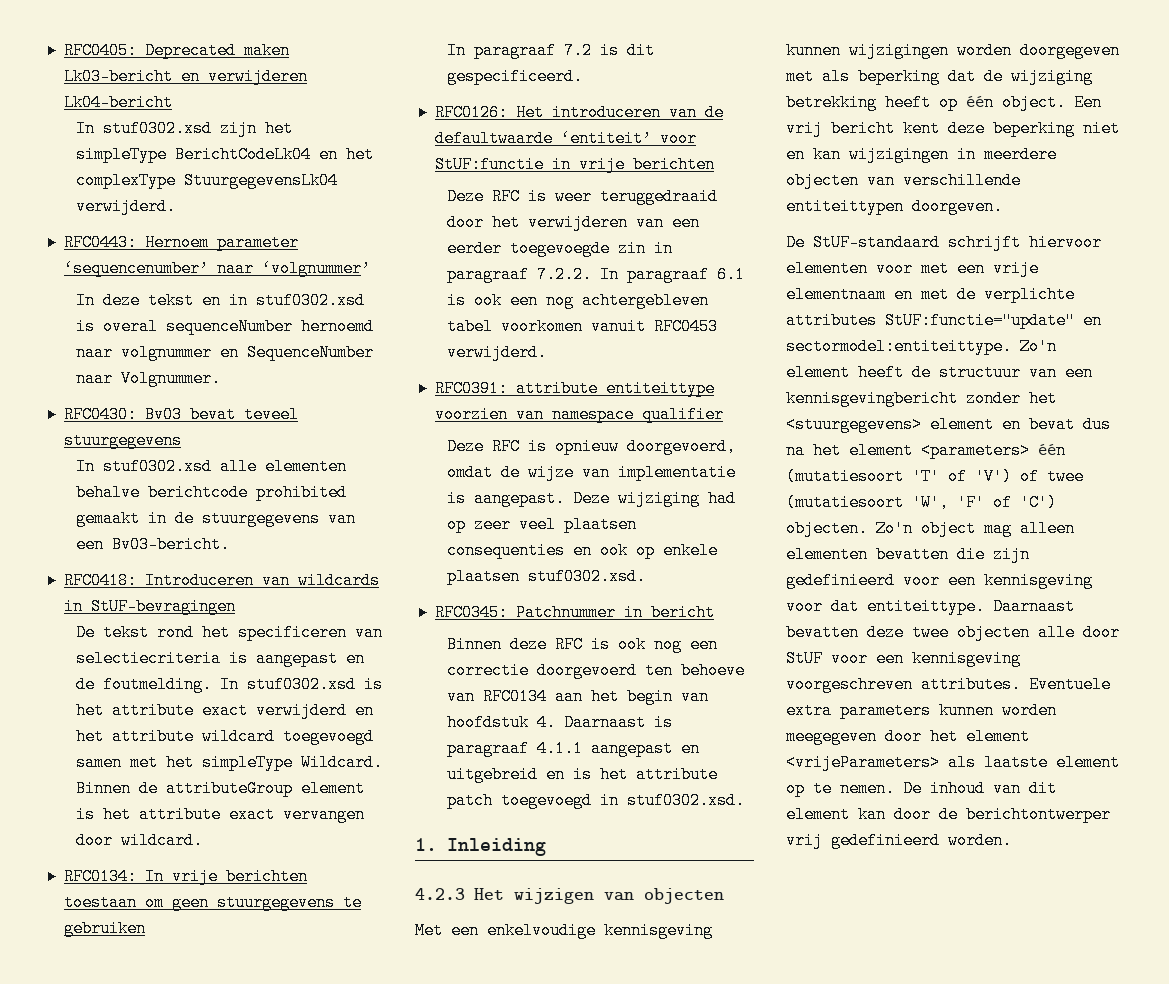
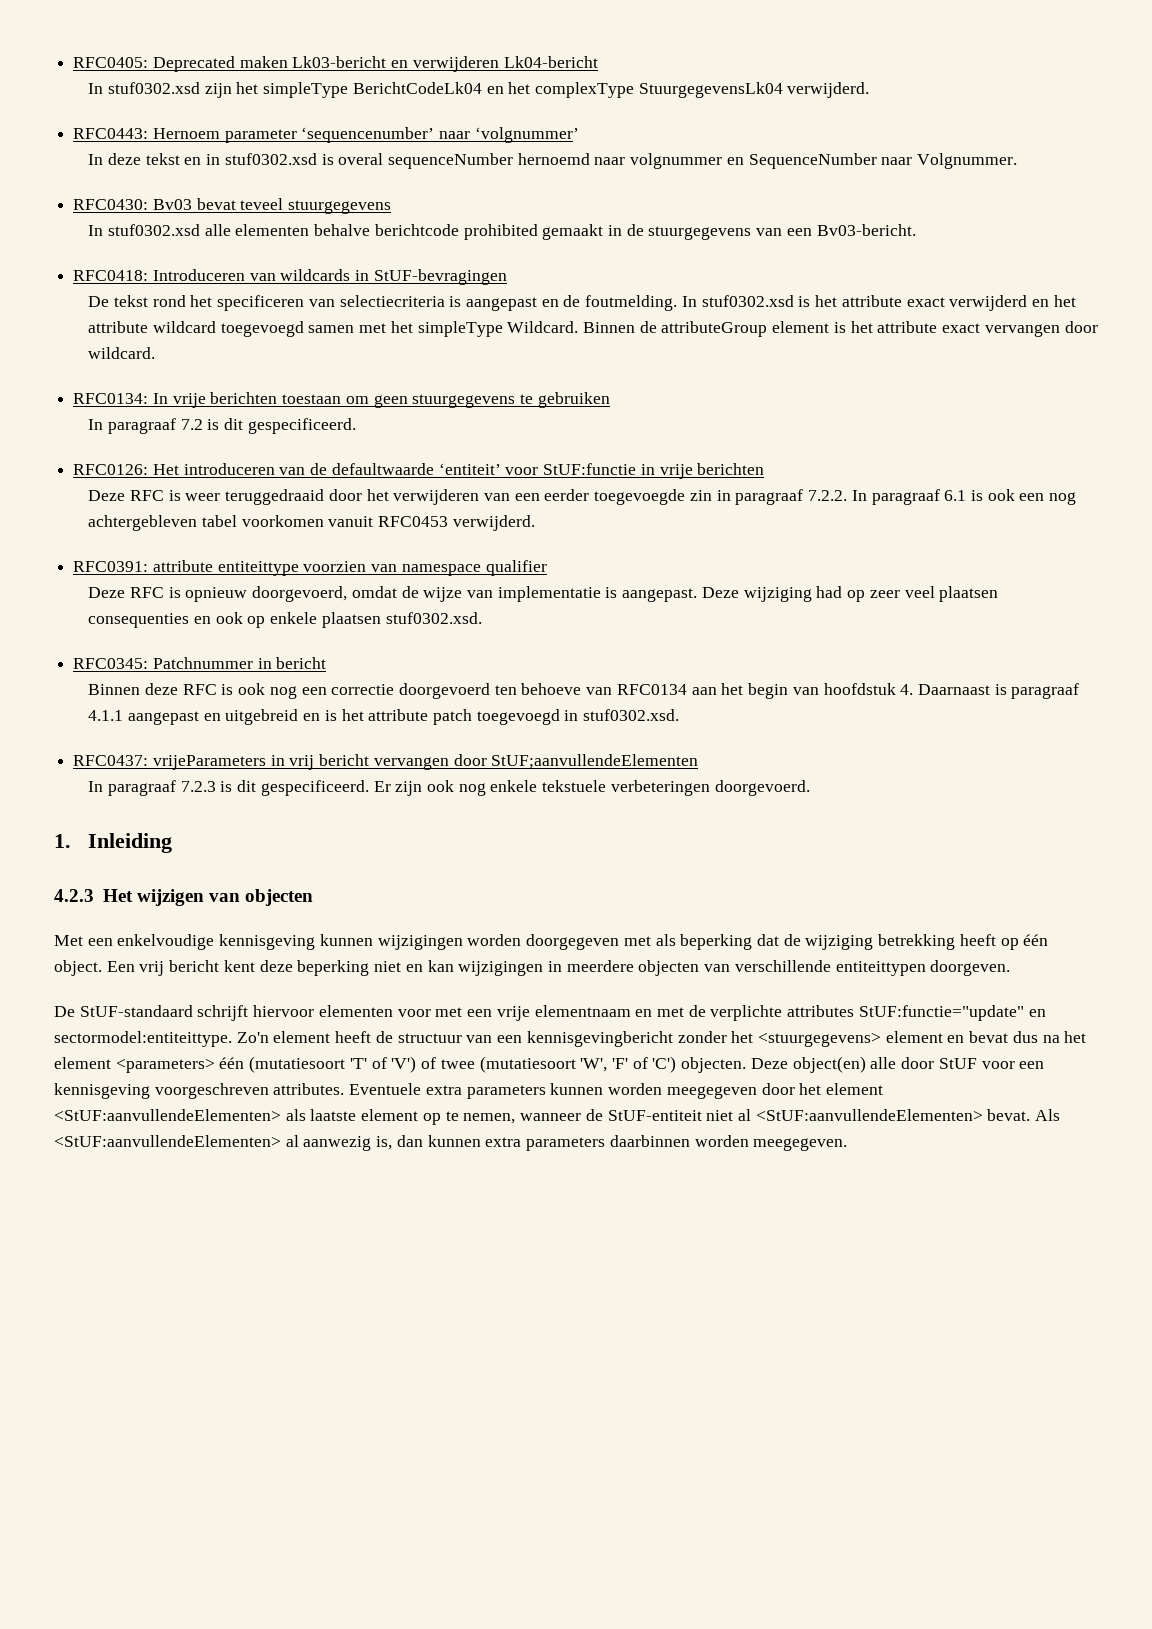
(746, 800) none -> [73,754,699,770] [88,780,810,796] // RFC0437: vrijeParameters in vrij bericht vervangen door StUF;aanvullendeElementen // In paragraaf 7.2.3 is dit gespecificeerd. Er zijn ook nog enkele tekstuele verbeteringen doorgevoerd.
[876,520,1075,537] [786,546,1030,563] [786,572,1093,589] [786,598,1075,615] [786,624,1030,641] Zo'n object mag alleen elementen bevatten die zijn gedefinieerd voor een kennisgeving voor dat entiteittype. Daarnaast bevatten deze twee objecten -> [750,1056,866,1073] Deze object(en)
[786,754,940,771] <vrijeParameters> -> [54,1109,281,1121] <StUF:aanvullendeElementen>
[840,780,1057,797] [786,806,1111,823] [786,832,1012,849] nemen. De inhoud van dit element kan door de berichtontwerper vrij gedefinieerd worden. -> [463,1109,1061,1124] [54,1135,848,1151] nemen, wanneer de StUF-entiteit niet al <StUF:aanvullendeElementen> bevat. Als <StUF:aanvullendeElementen> al aanwezig is, dan kunnen extra parameters daarbinnen worden meegegeven.

